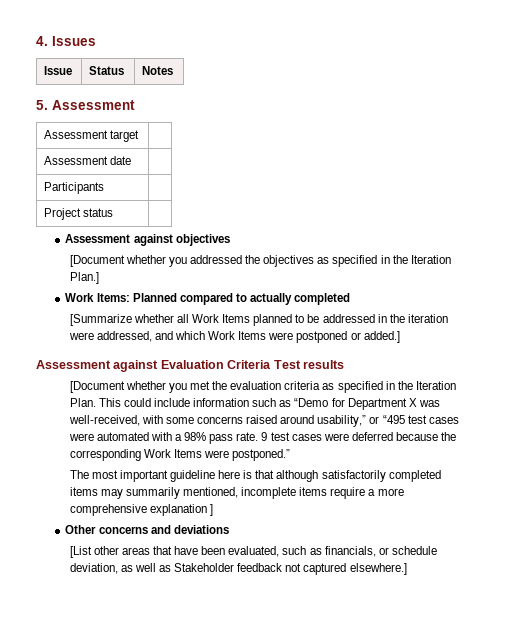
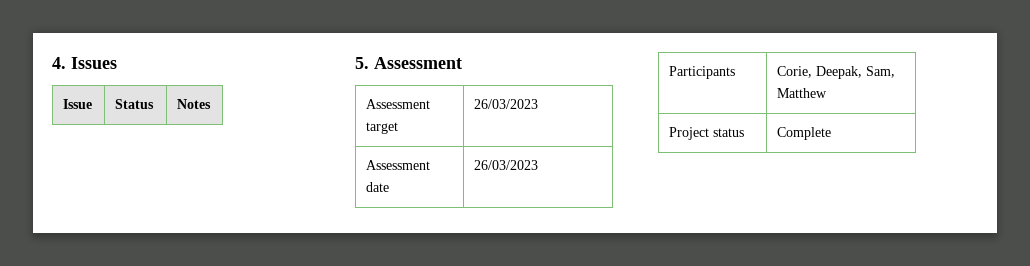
(140, 136) none -> [474,99,539,109] 26/03/2023
(132, 160) none -> [474,160,539,170] 26/03/2023
[44,208,114,220] [65,234,230,246] [69,255,451,267] [69,272,99,284] [65,293,351,305] [69,314,448,326] [68,331,400,343] [36,360,344,372] [69,381,456,393] [69,398,440,410] [68,415,459,427] [68,432,457,444] [69,449,291,461] [69,470,441,482] [69,487,404,499] [69,504,213,516] [65,525,229,534] [69,546,437,558] [69,563,407,575] // Project status | // Assessment against objectives // [Document whether you addressed the objectives as specified in the Iteration Plan.] // Work Items: Planned compared to actually completed // [Summarize whether all Work Items planned to be addressed in the iteration were addressed, and which Work Items were postponed or added.] // Assessment against Evaluation Criteria Test results // [Document whether you met the evaluation criteria as specified in the Iteration Plan. This could include information such as “Demo for Department X was well-received, with some concerns raised around usability,” or “495 test cases were automated with a 98% pass rate. 9 test cases were deferred because the corresponding Work Items were postponed.” // The most important guideline here is that although satisfactorily completed items may summarily mentioned, incomplete items require a more comprehensive explanation ] // Other concerns and deviations // [List other areas that have been evaluated, such as financials, or schedule deviation, as well as Stakeholder feedback not captured elsewhere.] -> [777,66,896,79] [777,88,828,98] [669,127,745,140] [777,127,832,140] Corie, Deepak, Sam, Matthew // Project status | Complete

